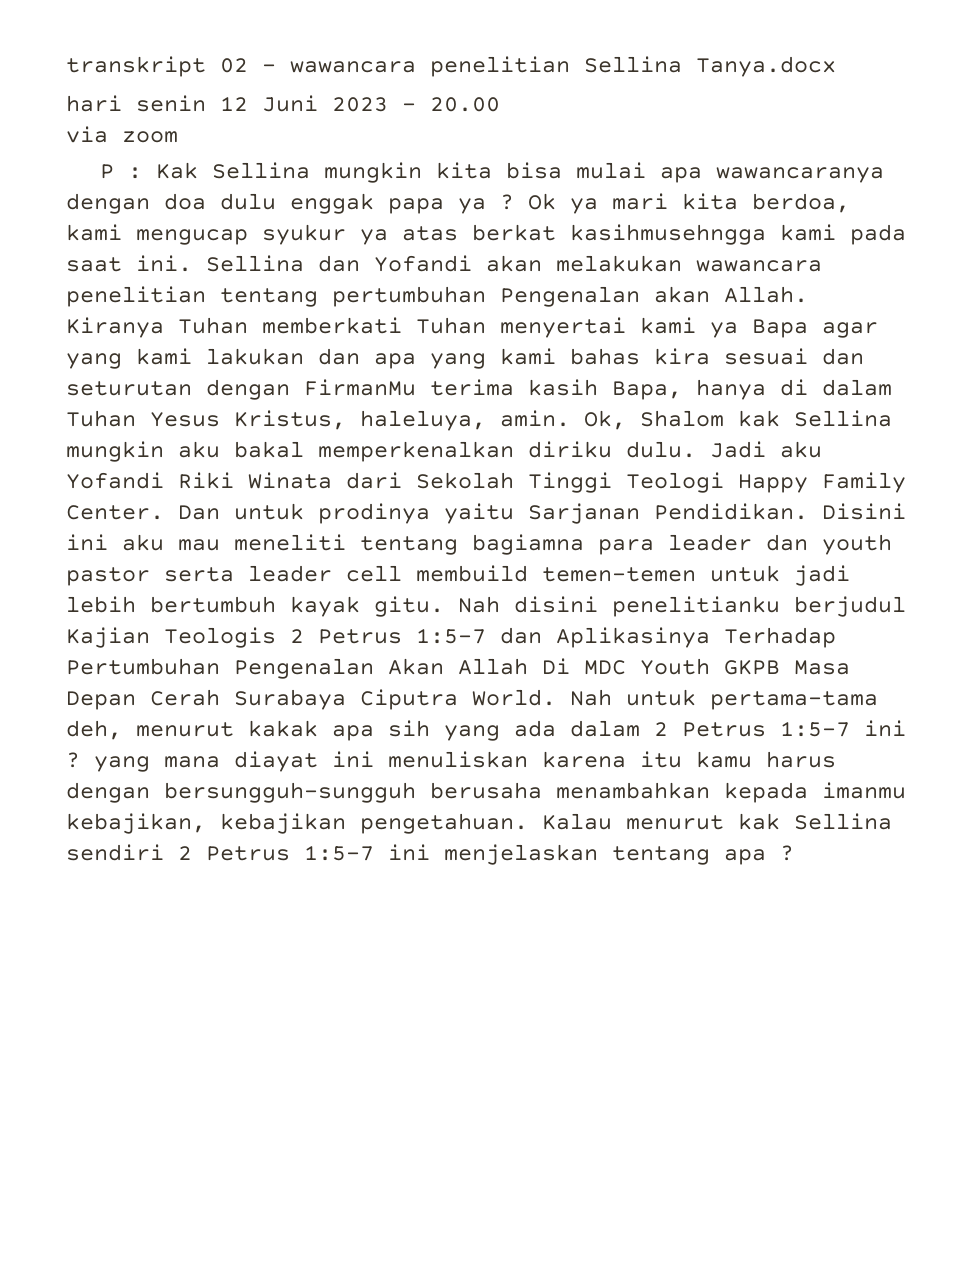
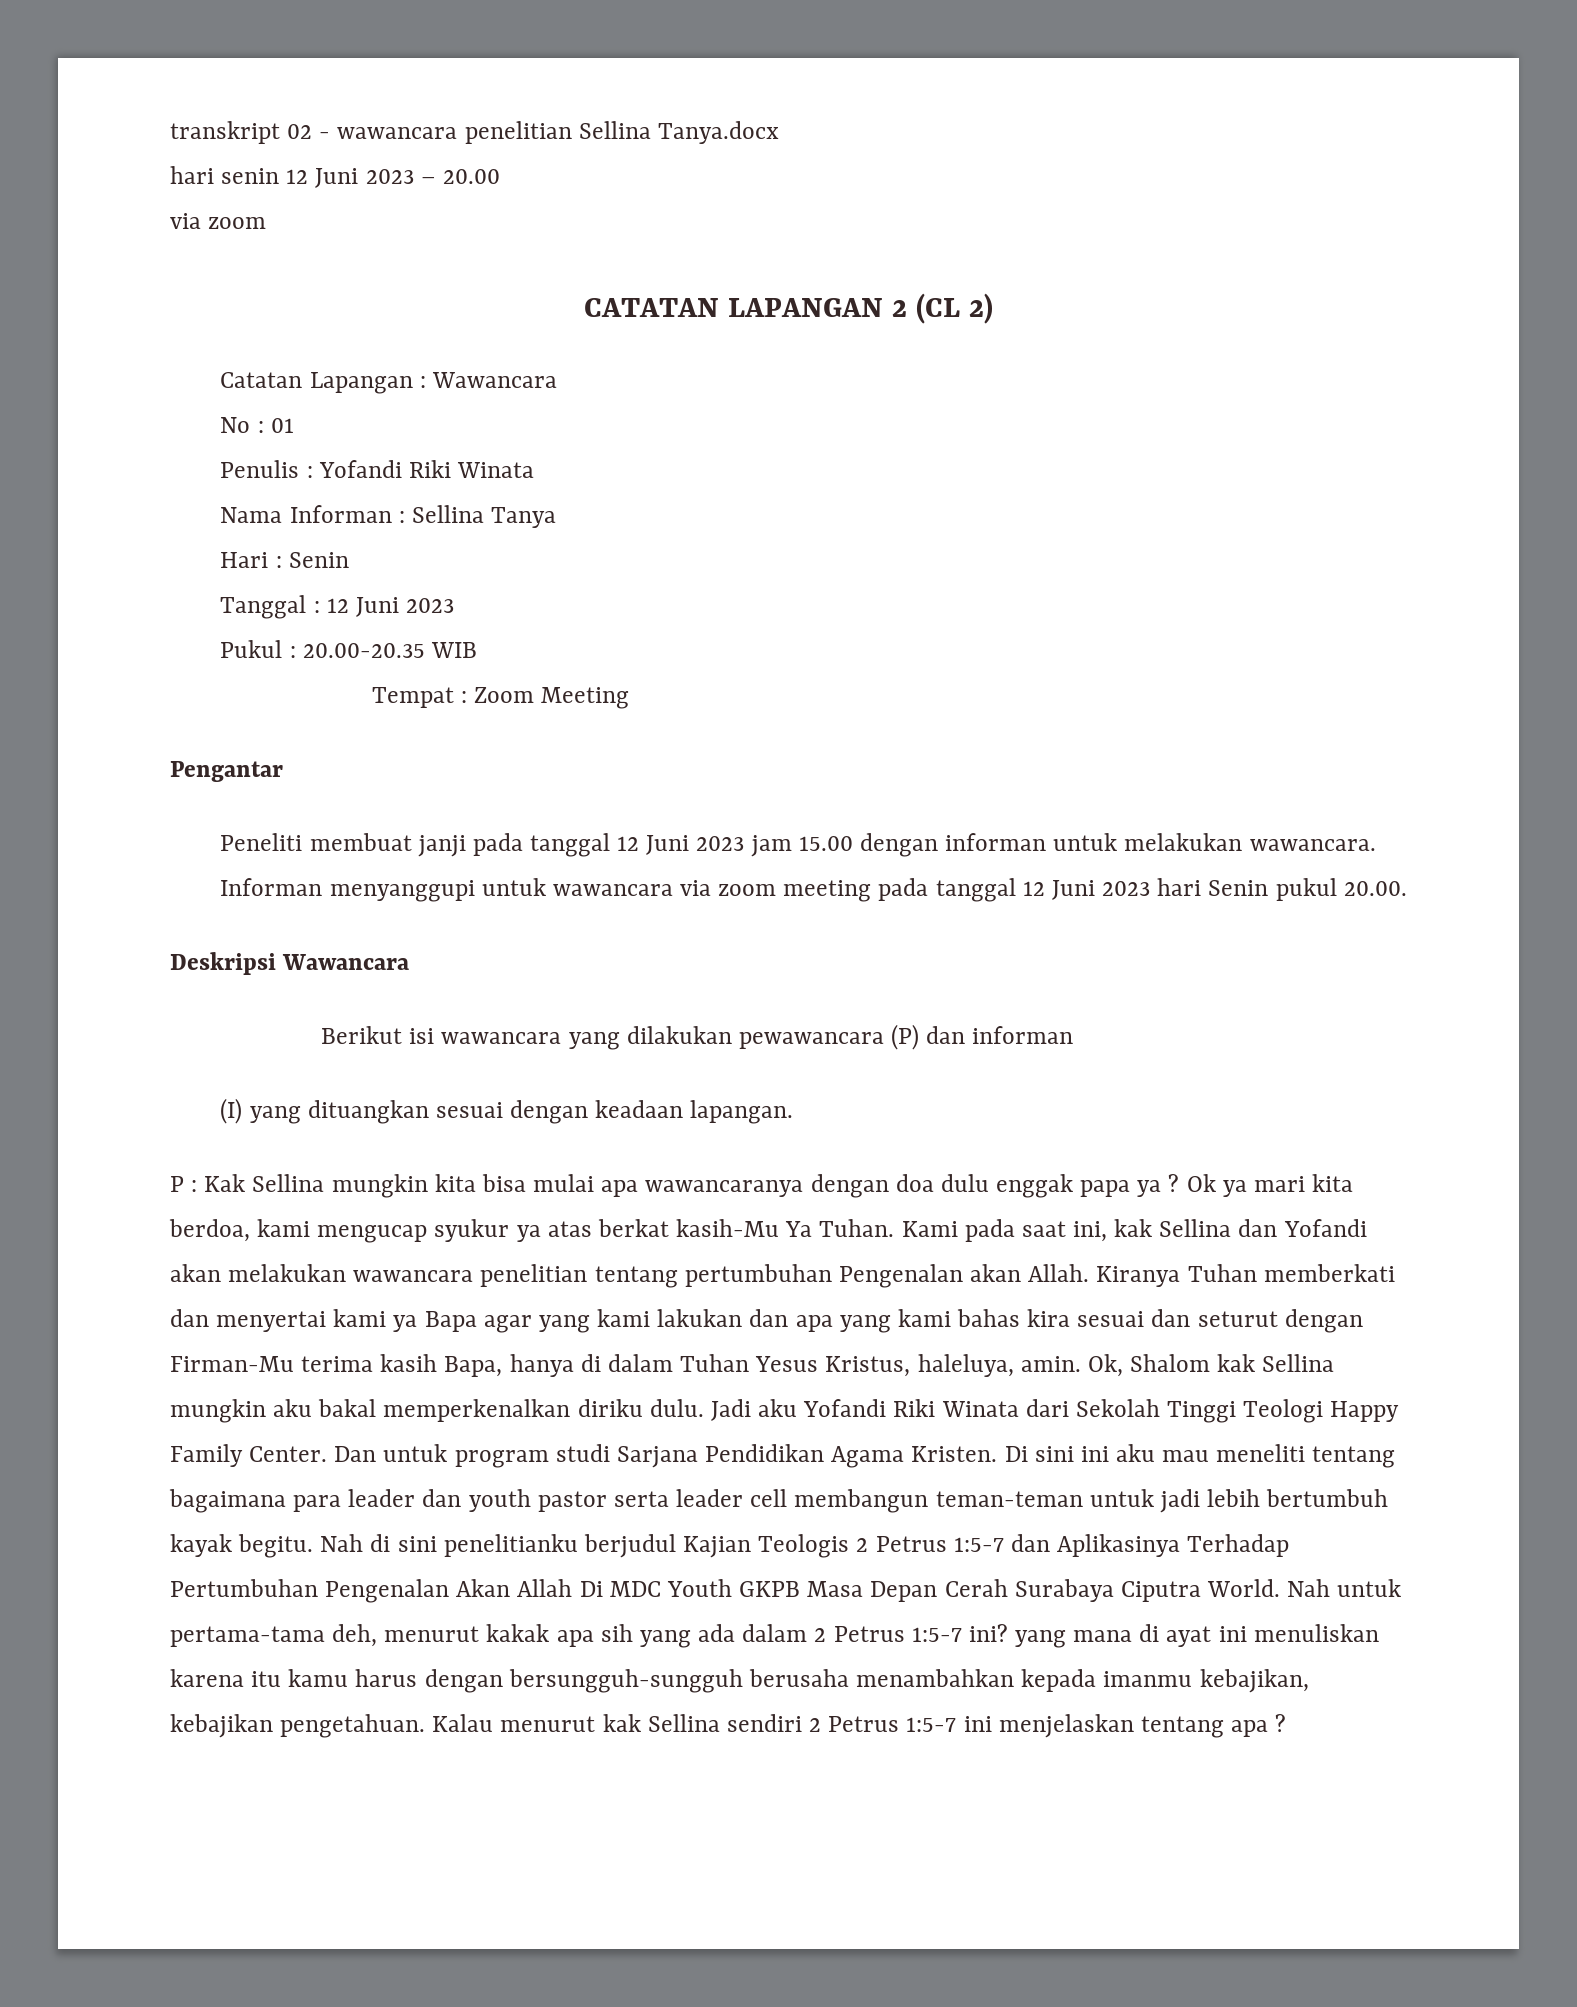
(178, 137) none -> [584,293,993,324] [220,372,557,394] [220,417,294,433] [220,460,535,478] [220,505,557,528] [220,552,349,568] [220,595,455,619] [220,640,477,658] [371,687,630,709] [170,761,283,782] [220,833,1376,857] [220,878,1407,902] [170,952,410,975] [321,1024,1074,1050] [220,1098,794,1124] // CATATAN LAPANGAN 2 (CL 2) // Catatan Lapangan : Wawancara // No : 01 // Penulis : Yofandi Riki Winata // Nama Informan : Sellina Tanya // Hari : Senin // Tanggal : 12 Juni 2023 // Pukul : 20.00-20.35 WIB // Tempat : Zoom Meeting // Pengantar // Peneliti membuat janji pada tanggal 12 Juni 2023 jam 15.00 dengan informan untuk melakukan wawancara. Informan menyanggupi untuk wawancara via zoom meeting pada tanggal 12 Juni 2023 hari Senin pukul 20.00. // Deskripsi Wawancara // Berikut isi wawancara yang dilakukan pewawancara (P) dan informan // (I) yang dituangkan sesuai dengan keadaan lapangan.
[570,224,906,245] [66,255,192,272] kasihmusehngga kami pada saat ini. -> [676,1219,1153,1242] kasih-Mu Ya Tuhan. Kami pada saat ini, kak
[416,317,486,334] Tuhan -> [170,1309,209,1327] dan
[66,379,416,400] seturutan dengan FirmanMu -> [1197,1309,1363,1333] [170,1356,294,1372] seturut dengan Firman-Mu
[318,503,906,524] prodinya yaitu Sarjanan Pendidikan. Disini -> [454,1444,1074,1468] program studi Sarjana Pendidikan Agama Kristen. Di sini
[472,534,584,555] bagiamna -> [169,1489,286,1513] bagaimana
[416,565,696,582] membuild temen-temen -> [794,1489,1083,1513] membangun teman-teman
[374,596,598,617] gitu. Nah disini -> [238,1534,437,1558] begitu. Nah di sini
[864,720,906,737] [66,751,318,772] ini ? yang mana diayat -> [968,1624,1212,1648] ini? yang mana di ayat

